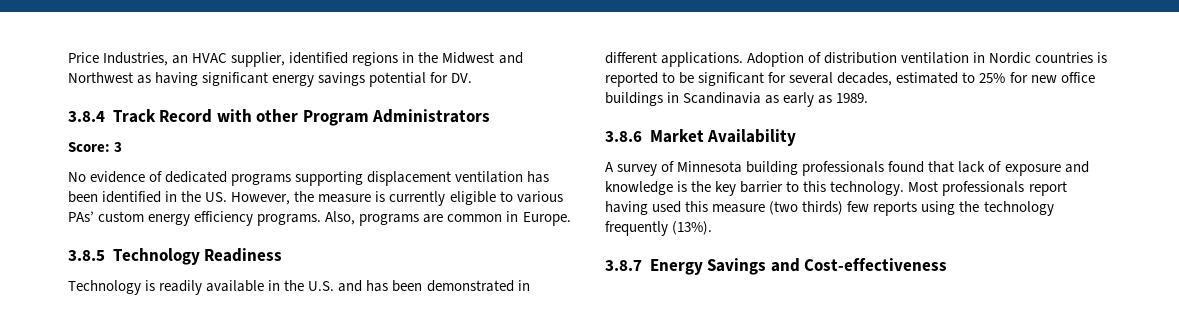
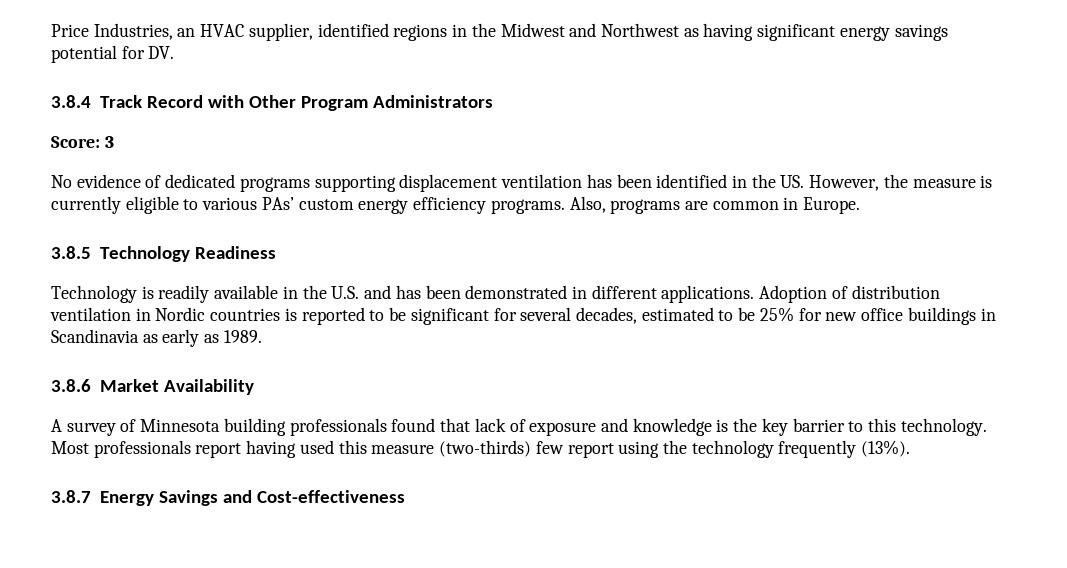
[256,109,299,122] other -> [249,95,297,108] Other
(976, 77) none -> [738,307,756,321] be
[769,201,918,216] (two thirds) few reports -> [439,440,614,458] (two-thirds) few report

